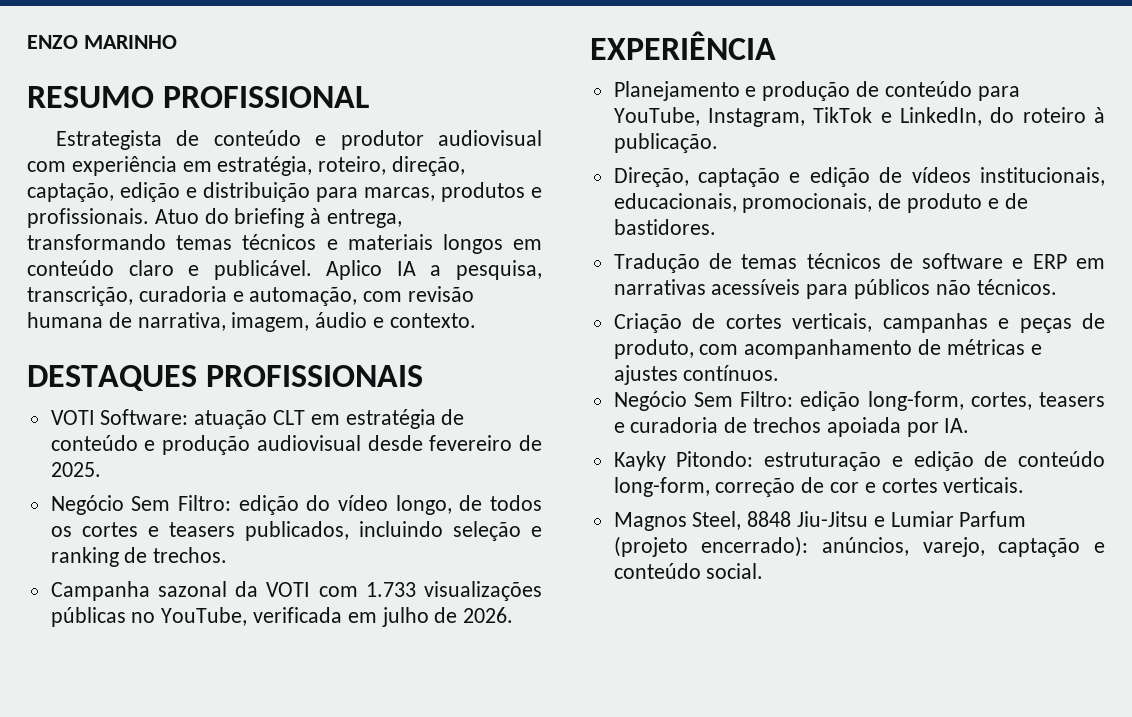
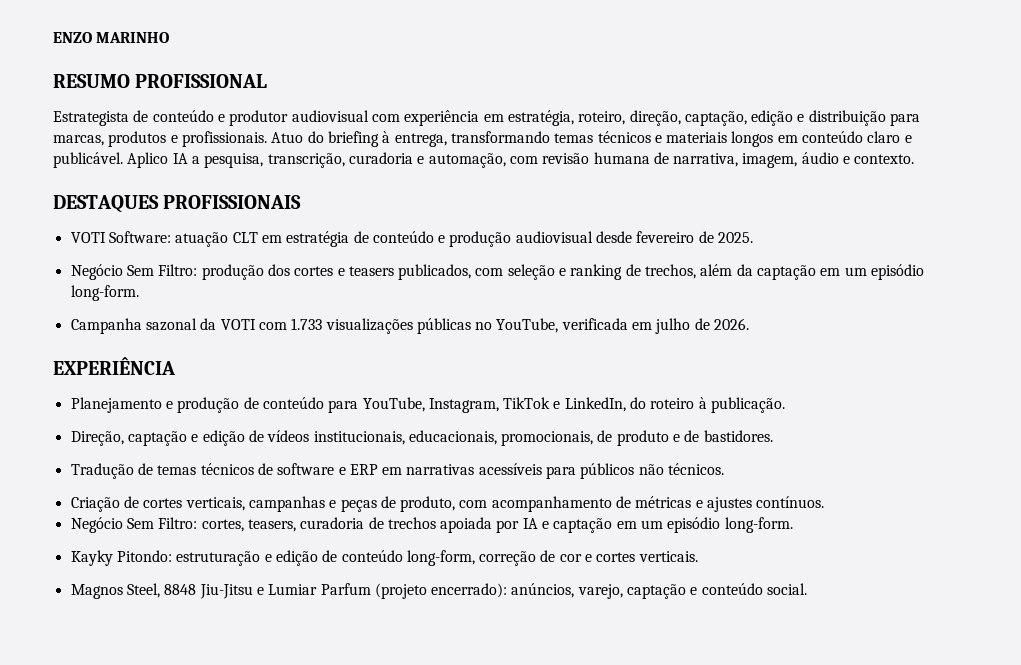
[238,495,542,515] [50,526,72,537] edição do vídeo longo, de todos os -> [201,264,290,280] produção dos
[358,521,443,537] incluindo -> [475,268,504,276] com
[153,547,228,563] trechos. -> [645,264,925,280] [70,285,139,301] trechos, além da captação em um episódio long-form.
[800,391,1105,411] [613,422,625,433] edição long-form, cortes, teasers e -> [201,519,296,532] cortes, teasers,
[944,418,970,433] IA. -> [522,517,793,533] IA e captação em um episódio long-form.

